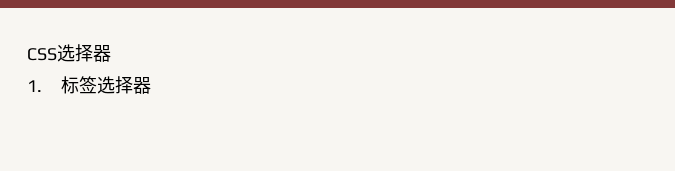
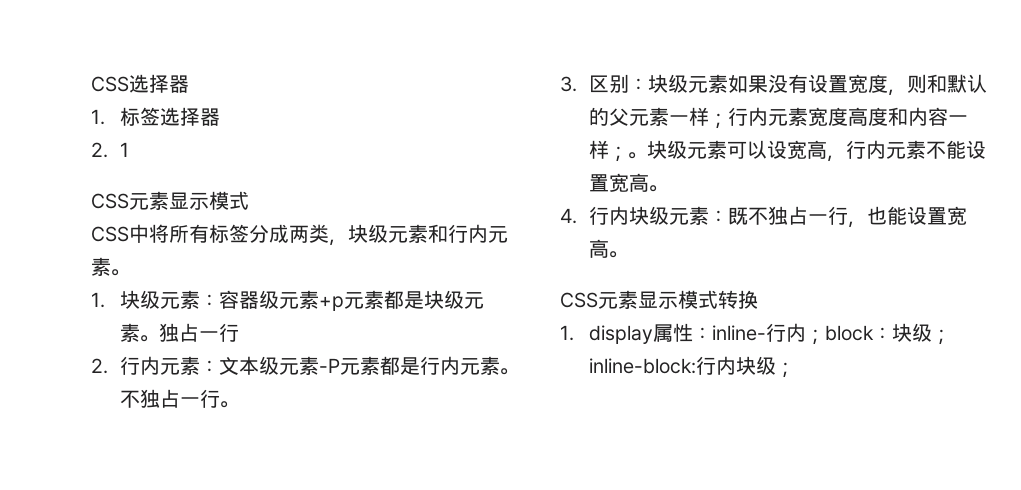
(151, 85) none -> [91,142,129,158] [91,191,249,210] [91,224,508,246] [91,257,130,276] [91,290,484,311] [119,323,239,342] [91,356,519,375] [119,389,239,408] [560,74,987,96] [588,107,968,129] [588,140,986,162] [588,173,668,192] [560,206,967,228] [588,239,628,258] [560,290,758,309] [560,323,951,345] [588,356,795,378] // 2. 1 // CSS元素显示模式 // CSS中将所有标签分成两类，块级元素和行内元素。 // 1.块级元素：容器级元素+p元素都是块级元素。独占一行 // 2.行内元素：文本级元素-P元素都是行内元素。不独占一行。 // 3.区别：块级元素如果没有设置宽度，则和默认的父元素一样；行内元素宽度高度和内容一样；。块级元素可以设宽高，行内元素不能设置宽高。 // 4.行内块级元素：既不独占一行，也能设置宽高。 // CSS元素显示模式转换 // 1. display属性：inline-行内；block：块级；inline-block:行内块级；

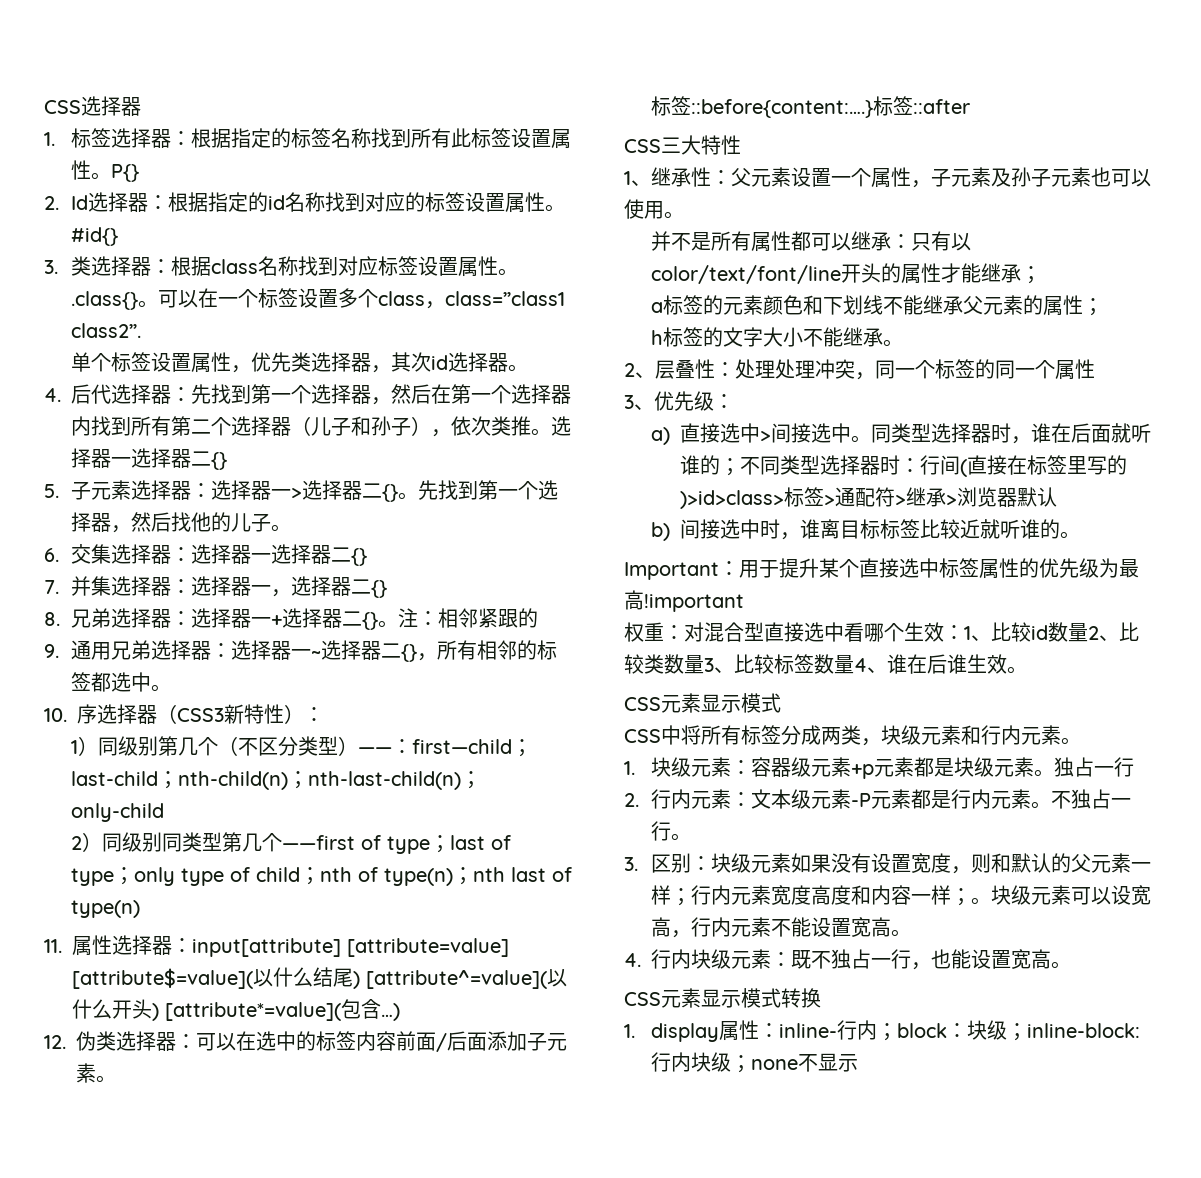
[91,142,129,158] // 2. 1 -> [170,128,571,149] [70,160,139,182] [44,192,565,213] [70,227,118,246] [44,256,518,277] [70,288,565,310] [70,323,141,338] [70,352,528,373] [44,384,571,405] [71,416,571,437] [71,448,227,470] [44,480,558,502] [70,512,291,533] [44,544,367,566] [44,576,387,598] [44,608,538,630] [44,640,557,662] [70,672,171,692] [44,704,324,724] [70,736,532,757] [70,771,481,790] [70,803,164,822] [70,832,511,854] [70,867,572,886] [70,900,140,918] [44,935,509,957] [72,967,567,989] [72,999,400,1021] [44,1031,567,1052] [76,1063,116,1083] [650,96,970,118] [624,135,741,155] [624,167,1151,188] [624,199,684,219] [650,231,971,252] [650,263,1041,284] [650,295,1103,316] [650,327,903,347] [624,359,1095,380] [624,391,734,411] [650,423,1151,445] [679,455,1127,477] [679,487,1057,509] [650,519,1080,541] [624,558,1139,580] [624,590,744,612] [624,622,1139,642] [624,654,1027,674] ：根据指定的标签名称找到所有此标签设置属性。P{} // 2. Id选择器：根据指定的id名称找到对应的标签设置属性。#id{} // 3.类选择器：根据class名称找到对应标签设置属性。.class{}。可以在一个标签设置多个class，class=”class1 class2”. // 单个标签设置属性，优先类选择器，其次id选择器。 // 4.后代选择器：先找到第一个选择器，然后在第一个选择器内找到所有第二个选择器（儿子和孙子），依次类推。选择器一选择器二{} // 5.子元素选择器：选择器一>选择器二{}。先找到第一个选择器，然后找他的儿子。 // 6.交集选择器：选择器一选择器二{} // 7.并集选择器：选择器一，选择器二{} // 8.兄弟选择器：选择器一+选择器二{}。注：相邻紧跟的 // 9.通用兄弟选择器：选择器一~选择器二{}，所有相邻的标签都选中。 // 10.序选择器（CSS3新特性）： // 1）同级别第几个（不区分类型）——：first—child；last-child；nth-child(n)；nth-last-child(n)；only-child // 2）同级别同类型第几个——first of type；last of type；only type of child；nth of type(n)；nth last of type(n) // 11.属性选择器：input[attribute] [attribute=value] [attribute$=value](以什么结尾) [attribute^=value](以什么开头) [attribute*=value](包含…) // 12.伪类选择器：可以在选中的标签内容前面/后面添加子元素。 // 标签::before{content:….}标签::after // CSS三大特性 // 1、继承性：父元素设置一个属性，子元素及孙子元素也可以使用。 // 并不是所有属性都可以继承：只有以color/text/font/line开头的属性才能继承； // a标签的元素颜色和下划线不能继承父元素的属性； // h标签的文字大小不能继承。 // 2、层叠性：处理处理冲突，同一个标签的同一个属性 // 3、优先级： // a)直接选中>间接选中。同类型选择器时，谁在后面就听谁的；不同类型选择器时：行间(直接在标签里写的)>id>class>标签>通配符>继承>浏览器默认 // b)间接选中时，谁离目标标签比较近就听谁的。 // Important：用于提升某个直接选中标签属性的优先级为最高!important // 权重：对混合型直接选中看哪个生效：1、比较id数量2、比较类数量3、比较标签数量4、谁在后谁生效。
(795, 370) none -> [750,1053,858,1072] none不显示

